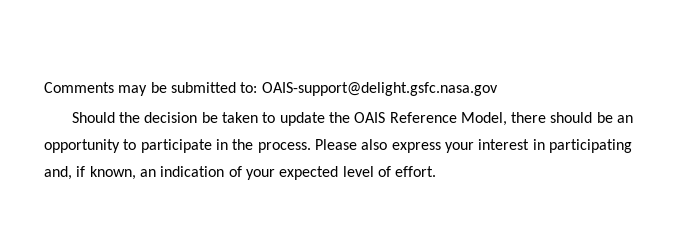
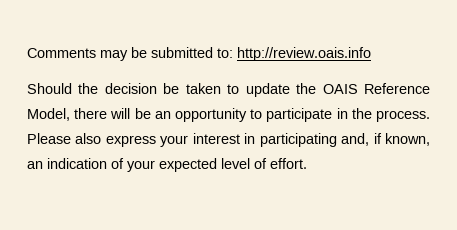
[261,82,498,96] OAIS-support@delight.gsfc.nasa.gov -> [237,47,371,61] http://review.oais.info
[550,112,593,123] should -> [110,108,131,119] will

